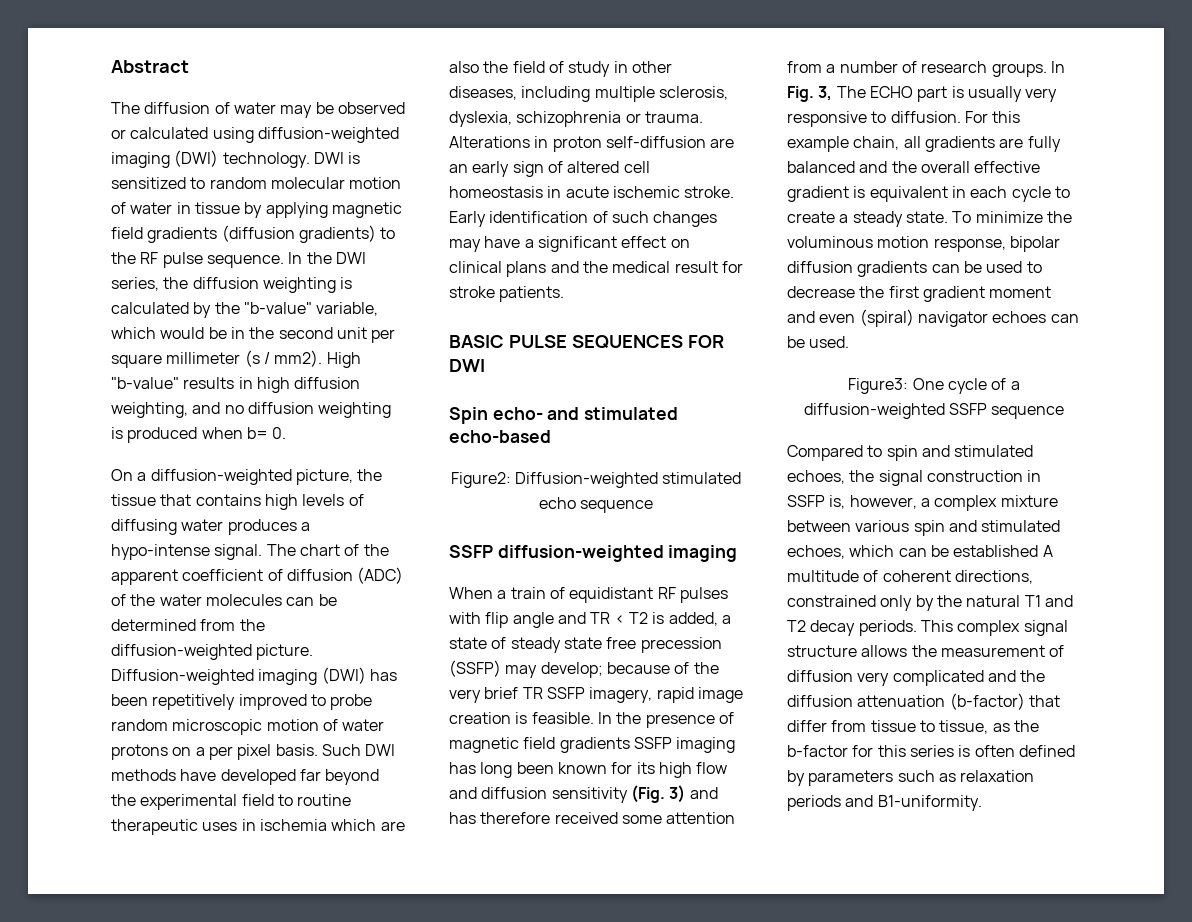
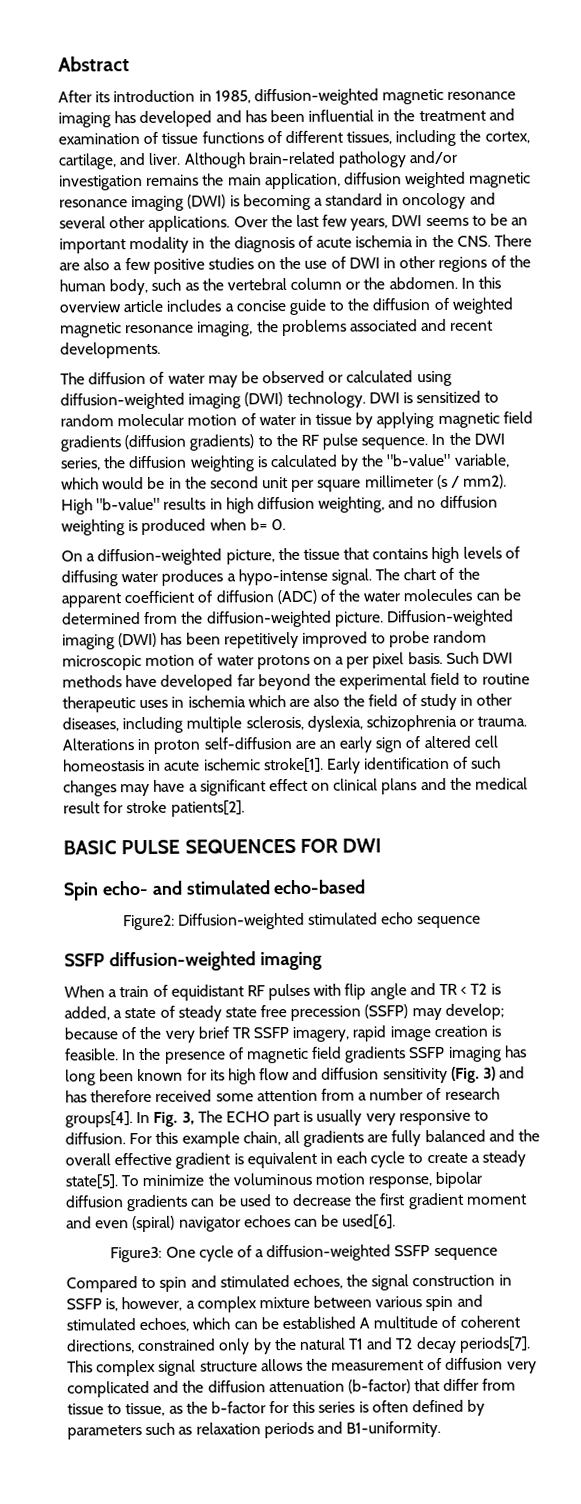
(189, 66) none -> [58,88,517,106] [58,108,515,128] [58,129,530,147] [58,150,459,170] [59,171,532,191] [59,192,496,212] [59,213,529,232] [59,234,533,254] [59,255,531,274] [59,276,502,296] [59,297,514,315] [60,318,494,338] [60,341,161,359] // After its introduction in 1985, diffusion-weighted magnetic resonance imaging has developed and has been influential in the treatment and examination of tissue functions of different tissues, including the cortex, cartilage, and liver. Although brain-related pathology and/or investigation remains the main application, diffusion weighted magnetic resonance imaging (DWI) is becoming a standard in oncology and several other applications. Over the last few years, DWI seems to be an important modality in the diagnosis of acute ischemia in the CNS. There are also a few positive studies on the use of DWI in other regions of the human body, such as the vertebral column or the abdomen. In this overview article includes a concise guide to the diffusion of weighted magnetic resonance imaging, the problems associated and recent developments.
[684,186,735,198] stroke. -> [263,757,324,774] stroke[1].
[499,286,565,302] patients. -> [170,800,245,817] patients[2].
[991,63,1047,77] groups. -> [65,1111,133,1128] groups[4].
[905,211,948,223] state. -> [65,1174,118,1190] state[5].
[809,336,850,348] used. -> [342,1214,397,1230] used[6].
[858,620,917,636] periods. -> [458,1336,531,1353] periods[7].

